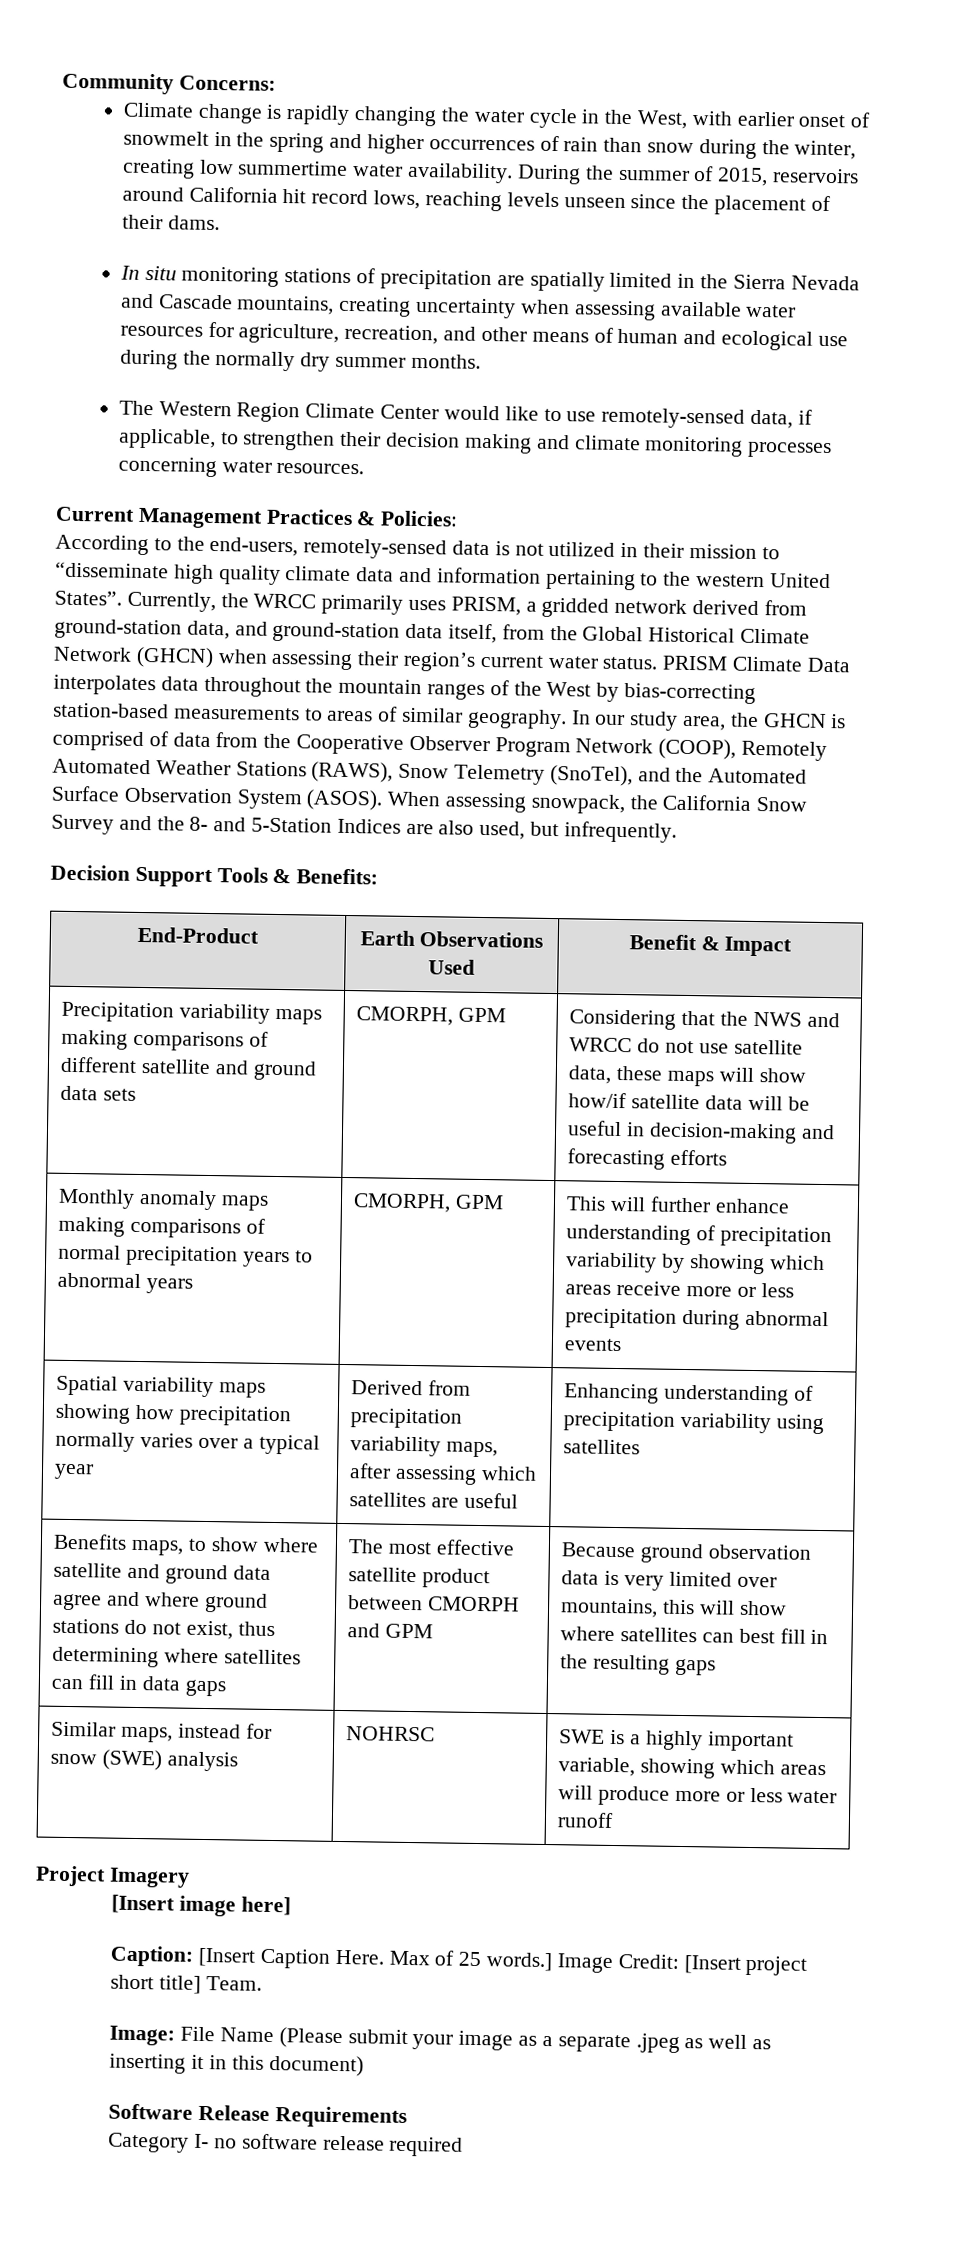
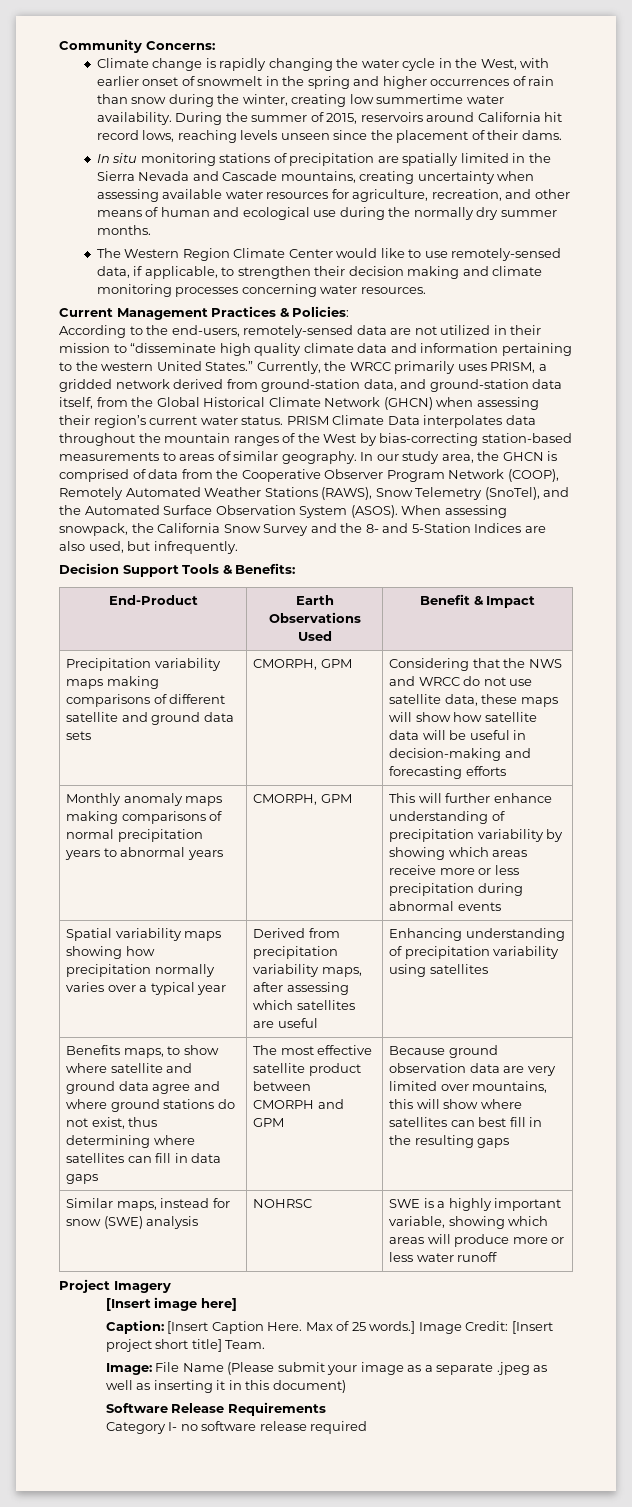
[494,541,510,556] is -> [390,328,412,335] are
[54,590,122,606] States”. -> [205,361,254,371] States.”
[568,1092,628,1109] how/if -> [453,712,483,722] how
[604,1570,620,1586] is -> [503,1066,525,1073] are

